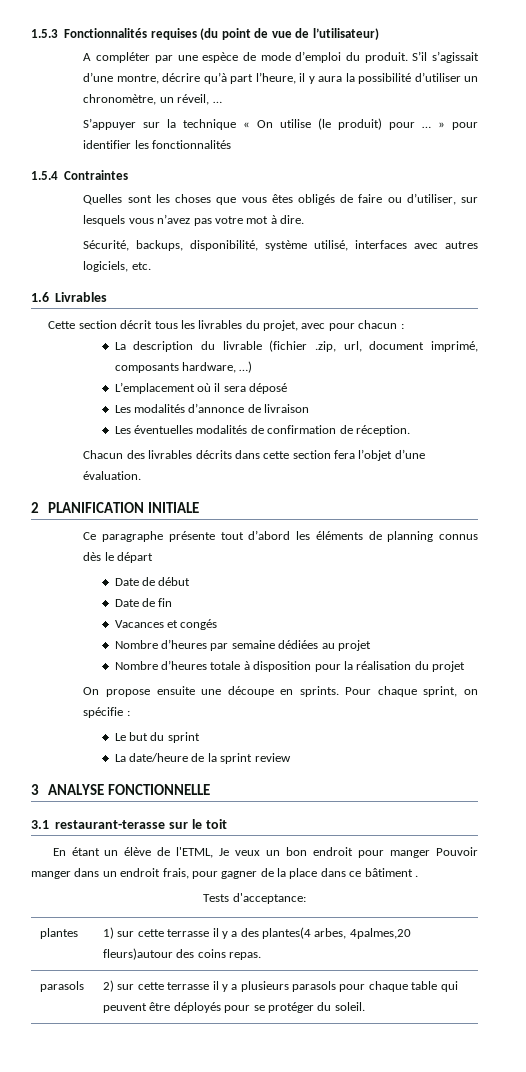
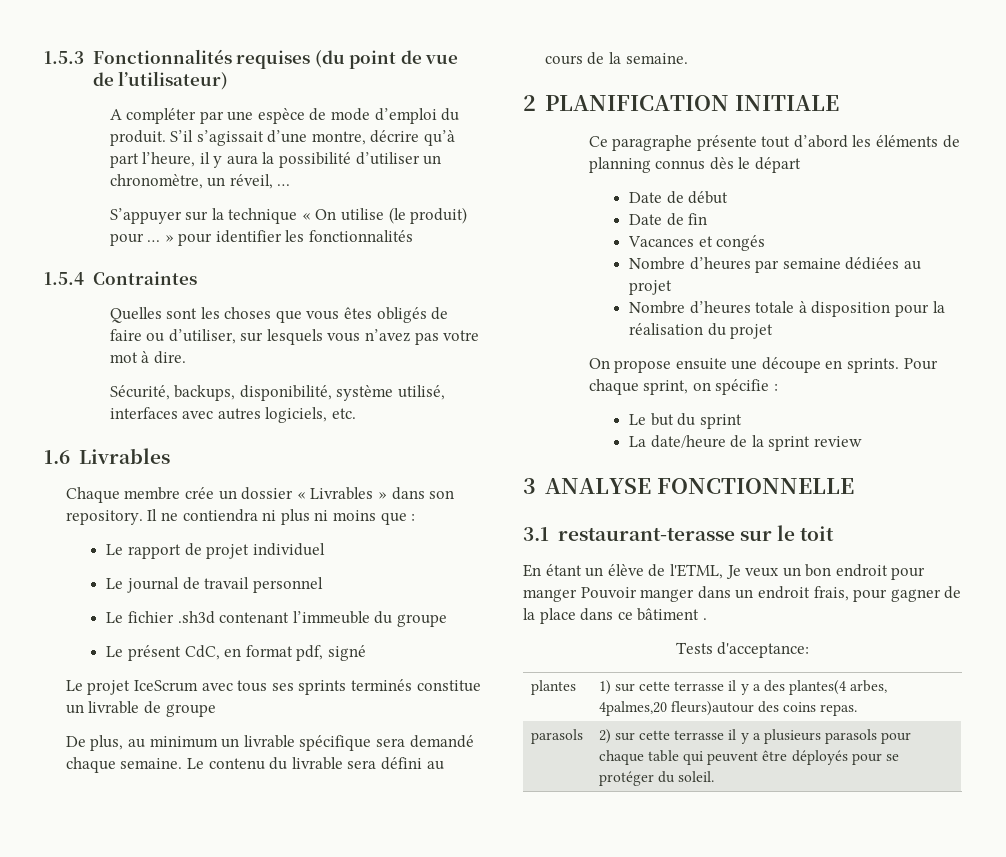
[48,320,404,331] [114,340,478,352] [114,361,253,373] [114,382,288,394] [114,403,310,413] [114,425,410,436] [83,449,425,461] [83,471,142,480] Cette section décrit tous les livrables du projet, avec pour chacun : // La description du livrable (fichier .zip, url, document imprimé, composants hardware, …) // L’emplacement où il sera déposé // Les modalités d’annonce de livraison // Les éventuelles modalités de confirmation de réception. // Chacun des livrables décrits dans cette section fera l’objet d’une évaluation. -> [65,487,455,503] [65,509,416,525] [106,543,325,559] [106,577,323,593] [106,611,447,627] [106,645,366,661] [65,679,481,695] [65,701,216,717] [65,735,474,751] [65,757,444,773] [544,52,688,65] Chaque membre crée un dossier « Livrables » dans son repository. Il ne contiendra ni plus ni moins que : // Le rapport de projet individuel // Le journal de travail personnel // Le fichier .sh3d contenant l’immeuble du groupe // Le présent CdC, en format pdf, signé // Le projet IceScrum avec tous ses sprints terminés constitue un livrable de groupe // De plus, au minimum un livrable spécifique sera demandé chaque semaine. Le contenu du livrable sera défini au cours de la semaine.

